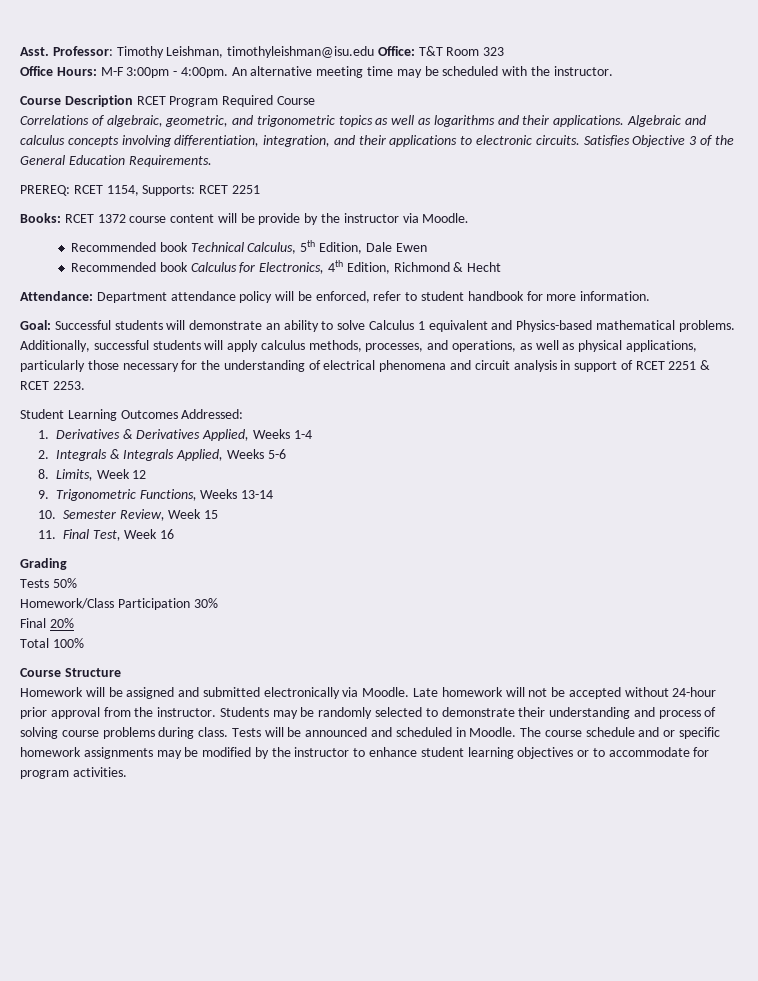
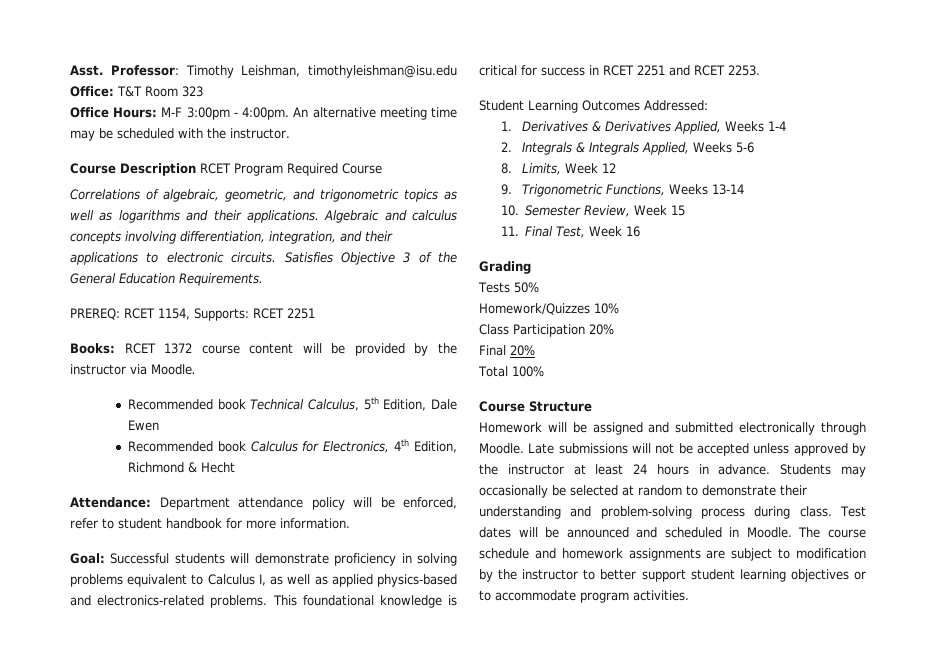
[258,213,301,225] provide -> [354,343,405,356] provided
[265,320,735,332] [20,340,697,352] [20,360,711,372] an ability to solve Calculus 1 equivalent and Physics-based mathematical problems. Additionally, successful students will apply calculus methods, processes, and operations, as well as physical applications, particularly those necessary for the understanding of electrical phenomena and circuit analysis in support of RCET 2251 & -> [334,553,457,566] [70,574,458,587] [70,595,457,608] [479,65,690,76] proficiency in solving problems equivalent to Calculus I, as well as applied physics-based and electronics-related problems. This foundational knowledge is critical for success in RCET 2251 and
[20,598,218,610] Homework/Class Participation 30% -> [479,303,619,315] [479,324,614,337] Homework/Quizzes 10% // Class Participation 20%
[342,687,359,697] via -> [821,422,866,435] through
[441,687,503,697] homework -> [558,443,628,454] submissions
[624,687,717,697] [20,707,423,719] without 24-hour prior approval from the instructor. Students may be randomly selected -> [753,443,866,456] [479,464,866,477] [479,485,682,498] unless approved by the instructor at least 24 hours in advance. Students may occasionally be selected at random
[658,707,717,719] [20,727,261,739] process of solving course problems during class. Tests -> [600,506,867,519] [479,527,511,538] problem-solving process during class. Test dates
[663,727,721,739] [20,747,252,759] or specific homework assignments may be modified -> [561,548,866,561] homework assignments are subject to modification
[369,747,418,757] enhance -> [600,569,686,582] better support
[693,747,710,757] for -> (576, 595) none

